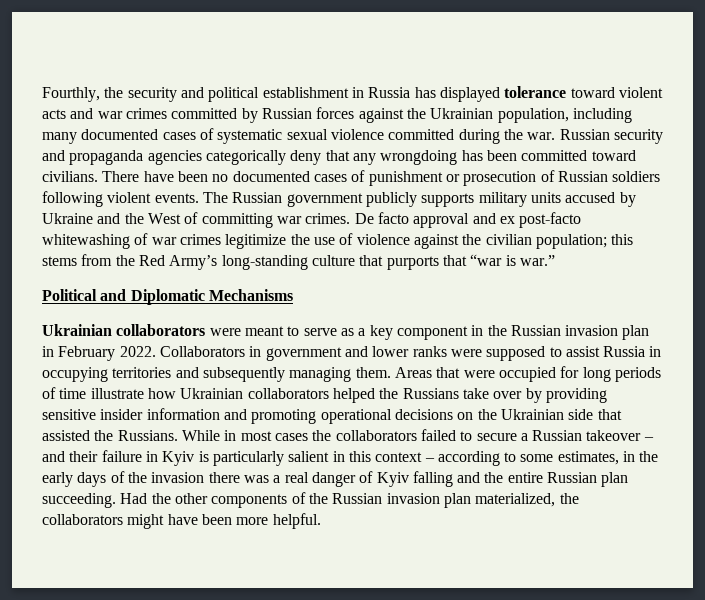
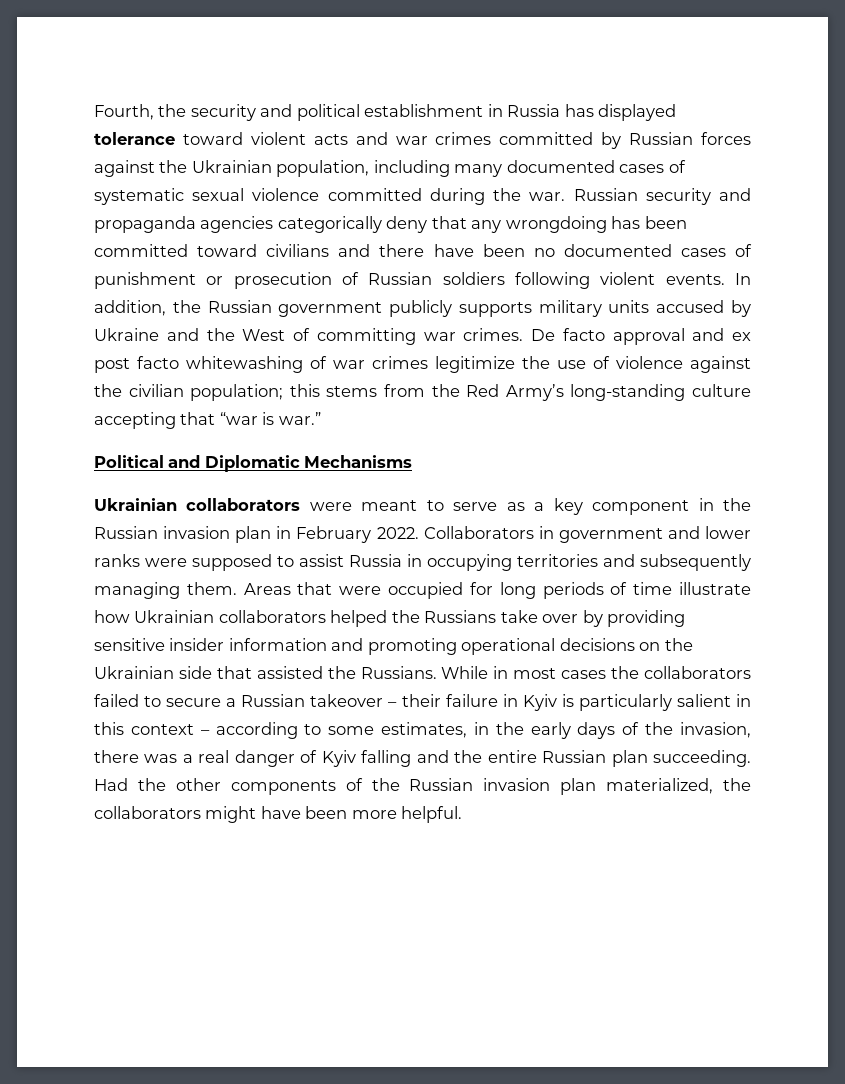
[42,87,100,102] Fourthly, -> [94,104,154,120] Fourth,
[42,171,140,182] civilians. There -> [266,244,425,257] civilians and there
[202,192,228,203] The -> [735,273,751,285] [94,300,201,316] In addition, the
[519,212,582,228] post-facto -> [94,356,179,373] post facto
[359,255,439,270] that purports -> [94,412,176,429] accepting
[42,451,65,462] and -> (398, 704) none
[151,472,205,483] invasion -> [680,722,751,738] invasion,

